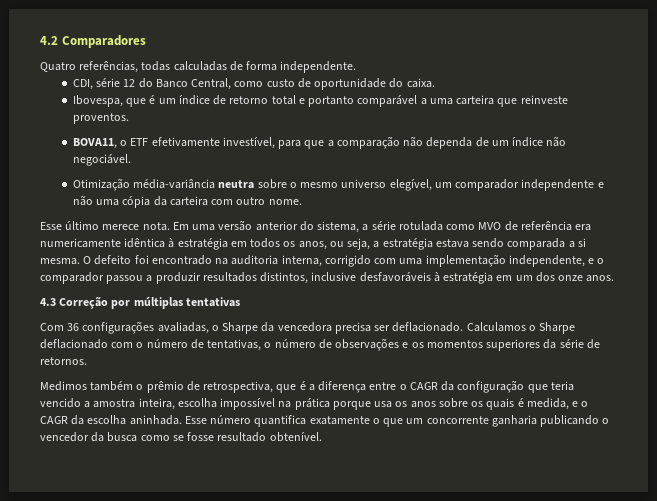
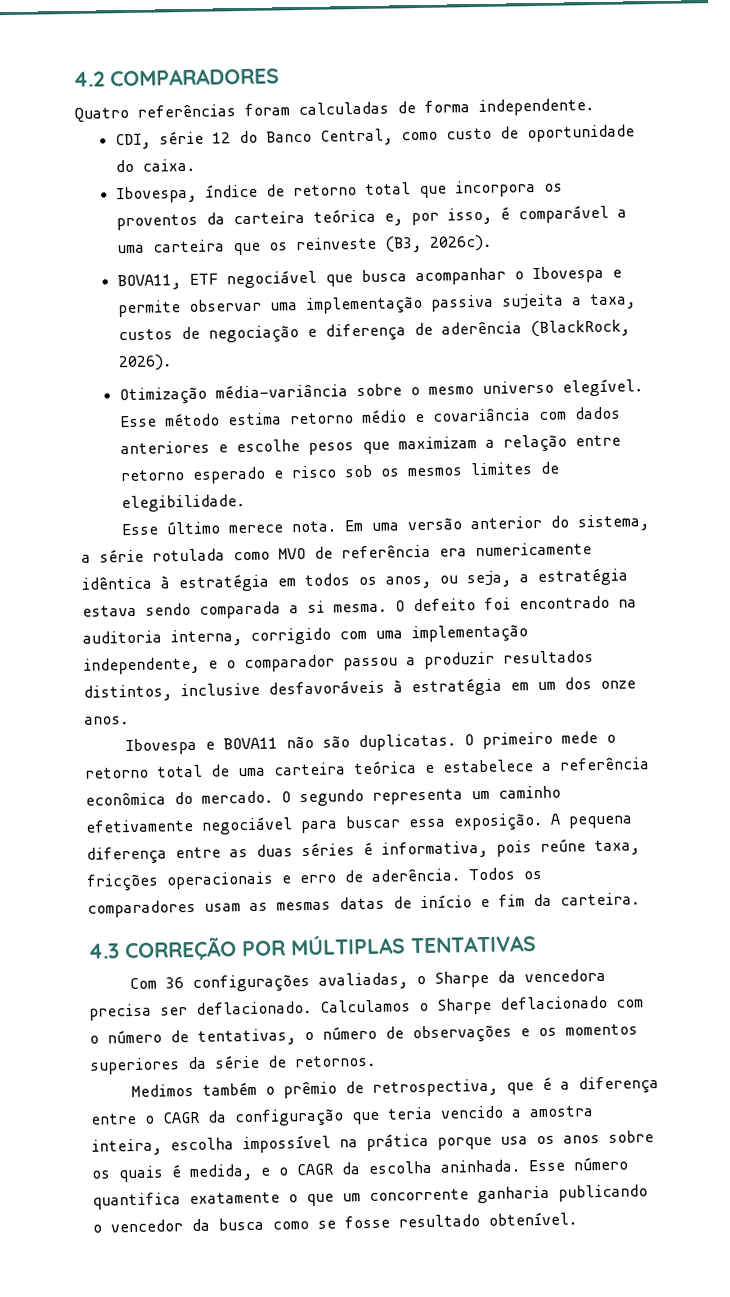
[61,35,146,48] Comparadores -> [110,67,280,87] COMPARADORES
[79,61,171,73] referências, todas -> [137,103,290,118] referências foram
[126,95,176,107] que é um -> (197, 194) none
[298,96,355,107] e portanto -> [418,180,563,199] [115,206,510,231] que incorpora os proventos da carteira teórica e, por isso, é
[520,95,568,104] [72,113,129,124] [72,136,567,149] [72,154,131,166] reinveste proventos. // BOVA11, o ETF efetivamente investível, para que a comparação não dependa de um índice não negociável. -> [268,234,492,253] [116,265,622,291] [117,293,636,318] [117,319,630,344] [117,354,172,372] os reinveste (B3, 2026c). // BOVA11, ETF negociável que busca acompanhar o Ibovespa e permite observar uma implementação passiva sujeita a taxa, custos de negociação e diferença de aderência (BlackRock, 2026).
[218,180,255,189] neutra -> (348, 391) none
[389,179,604,191] [72,195,302,208] elegível, um comparador independente e não uma cópia da carteira com outro nome. -> [561,378,643,397] [118,406,621,428] [119,434,621,455] [119,461,560,484] [120,494,245,513] elegível. Esse método estima retorno médio e covariância com dados anteriores e escolhe pesos que maximizam a relação entre retorno esperado e risco sob os mesmos limites de elegibilidade.
[40,297,240,309] 4.3 Correção por múltiplas tentativas -> [124,731,616,756] [84,757,650,779] [85,785,561,807] [85,812,633,835] [86,838,640,865] [86,867,542,892] [87,892,640,918] [88,934,537,962] Ibovespa e BOVA11 não são duplicatas. O primeiro mede o retorno total de uma carteira teórica e estabelece a referência econômica do mercado. O segundo representa um caminho efetivamente negociável para buscar essa exposição. A pequena diferença entre as duas séries é informativa, pois reúne taxa, fricções operacionais e erro de aderência. Todos os comparadores usam as mesmas datas de início e fim da carteira. // 4.3 CORREÇÃO POR MÚLTIPLAS TENTATIVAS

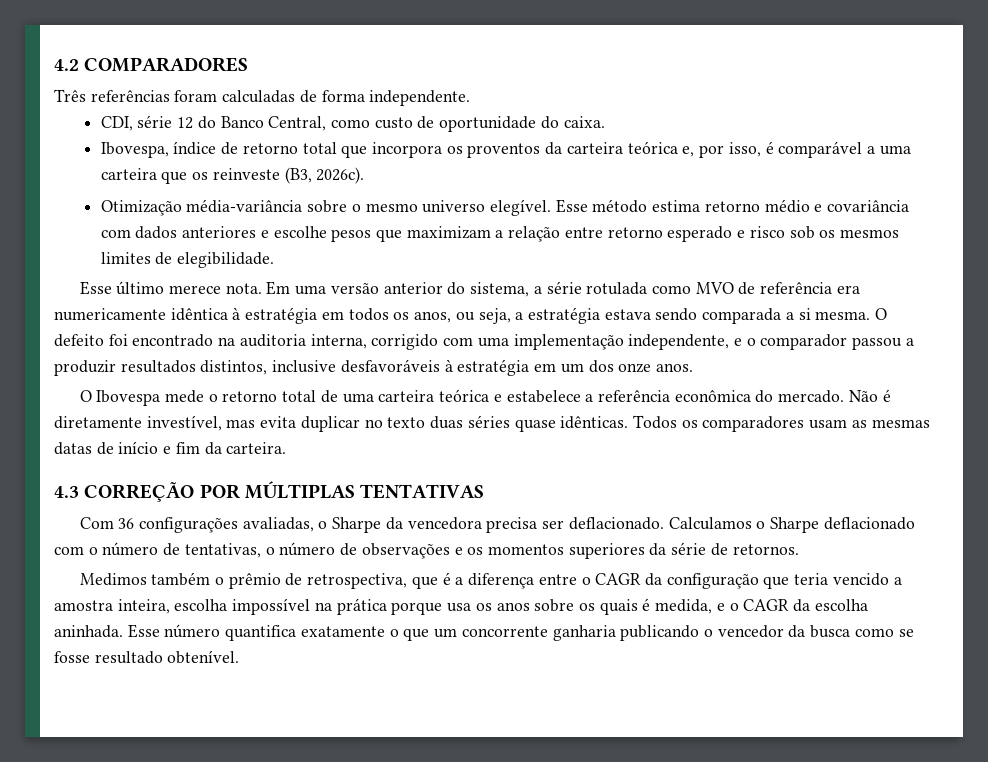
[73,106,129,123] Quatro -> [54,89,86,102] Três
[116,265,622,291] [117,293,636,318] [117,319,630,344] [117,354,172,372] // BOVA11, ETF negociável que busca acompanhar o Ibovespa e permite observar uma implementação passiva sujeita a taxa, custos de negociação e diferença de aderência (BlackRock, 2026). -> (365, 175) none
[124,731,553,756] Ibovespa e BOVA11 não são duplicatas. O primeiro -> [79,390,161,406] O Ibovespa
[281,785,561,807] [85,812,633,835] [86,838,640,865] [86,868,460,892] O segundo representa um caminho efetivamente negociável para buscar essa exposição. A pequena diferença entre as duas séries é informativa, pois reúne taxa, fricções operacionais e erro de aderência. -> [848,389,891,402] [54,415,629,432] Não é diretamente investível, mas evita duplicar no texto duas séries quase idênticas.

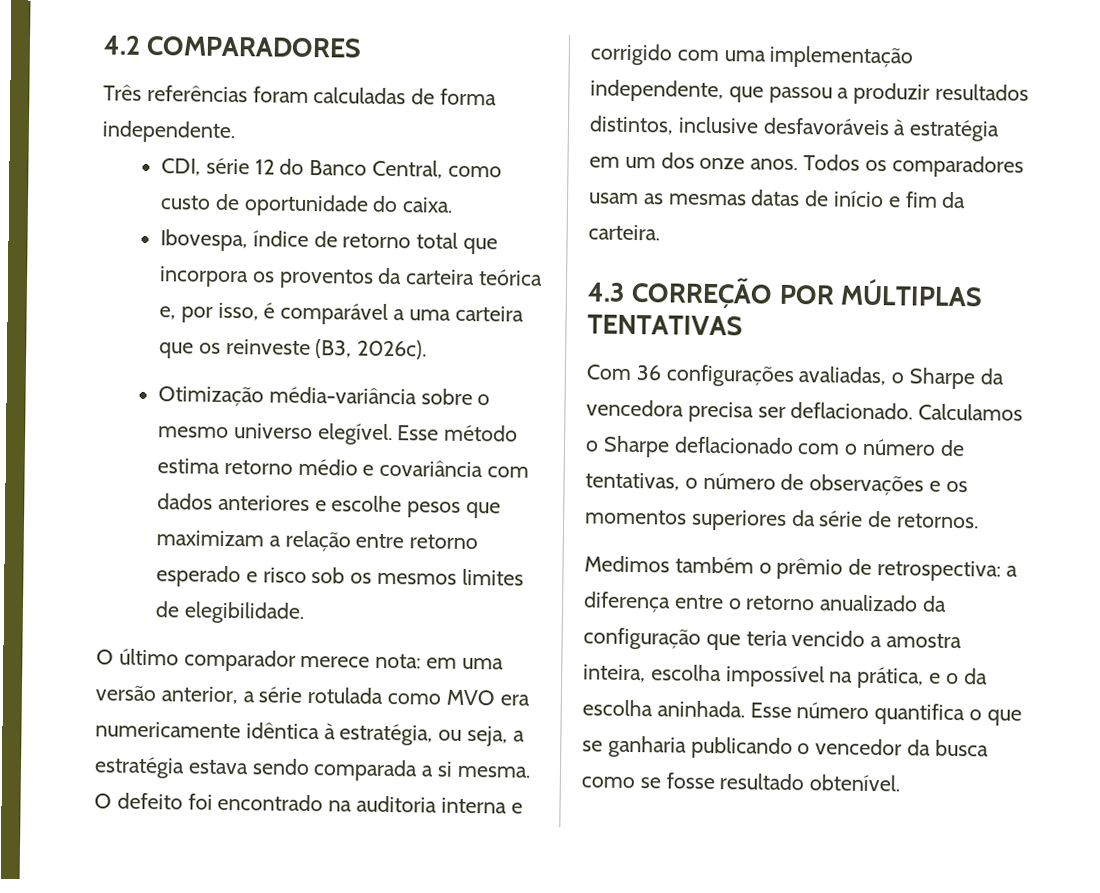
[79,281,530,297] Esse último merece nota. Em uma versão anterior do sistema, -> [96,648,504,672] [95,685,238,705] O último comparador merece nota: em uma versão anterior,
[738,282,833,295] de referência -> (495, 697) none
[245,307,452,324] estratégia em todos os anos, -> [339,723,434,746] estratégia,
[310,334,367,349] interna, -> [440,797,523,814] interna e
[733,334,848,350] e o comparador -> [728,86,764,103] que
[79,389,891,406] [54,415,629,432] // O Ibovespa mede o retorno total de uma carteira teórica e estabelece a referência econômica do mercado. Não é diretamente investível, mas evita duplicar no texto duas séries quase idênticas. -> (799, 164) none
[307,572,451,589] retrospectiva, que é -> [877,560,1002,582] retrospectiva:
[595,573,642,585] CAGR -> [745,594,919,612] retorno anualizado
[336,598,790,615] prática porque usa os anos sobre os quais é medida, e o CAGR -> [857,666,959,689] prática, e o
[300,626,385,637] exatamente -> (966, 714) none
[434,626,548,638] um concorrente -> [582,740,603,752] se

